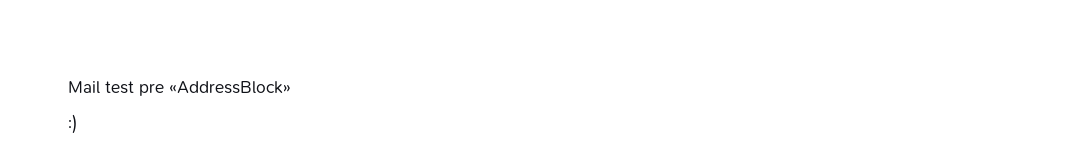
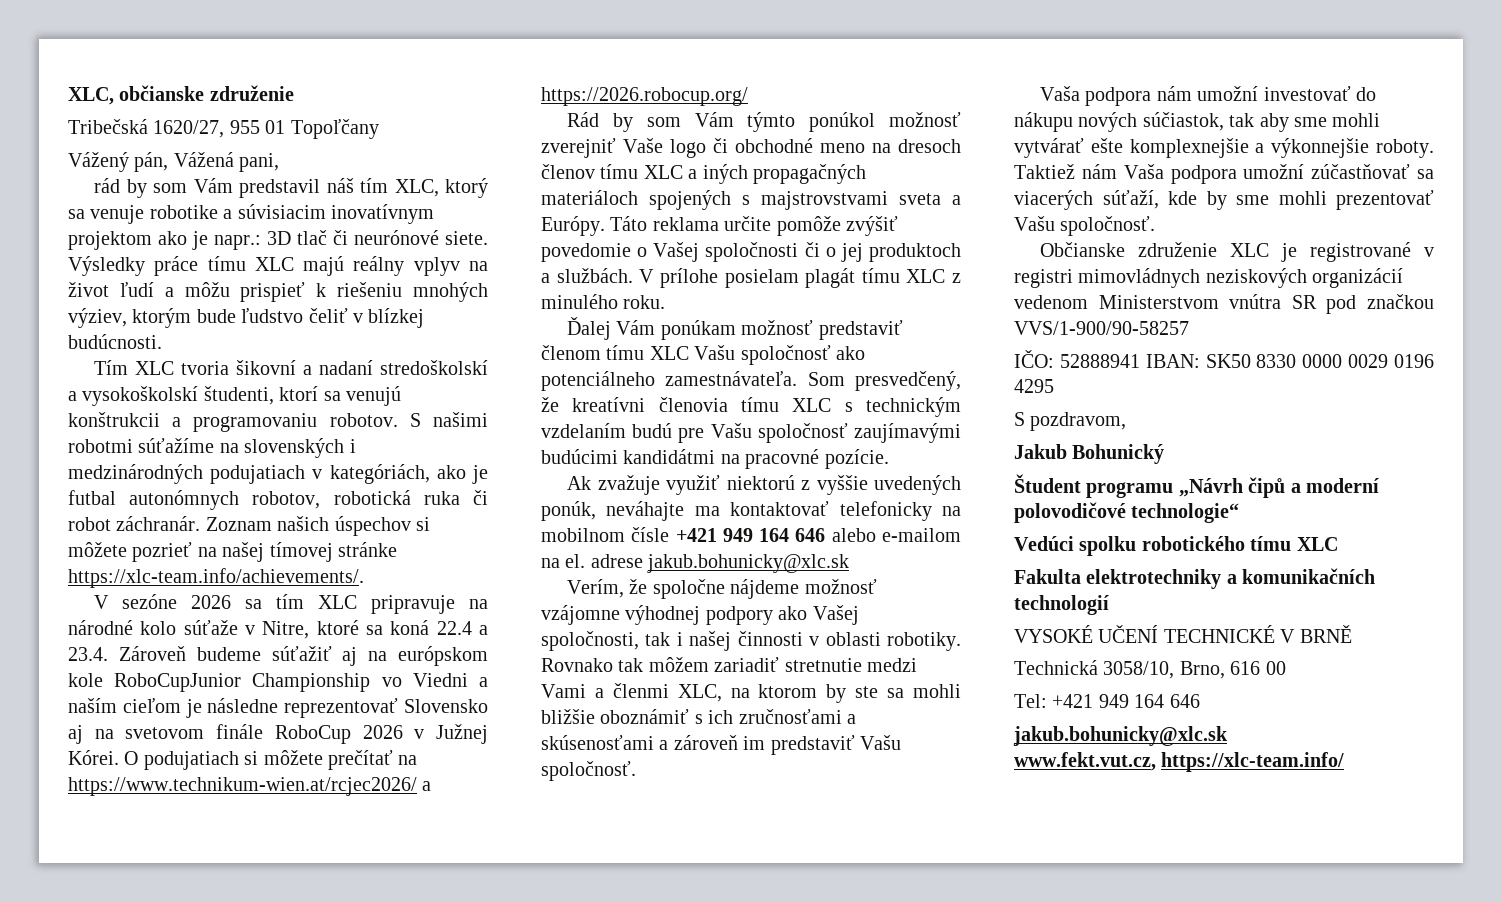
[68,81,291,96] [68,114,78,134] Mail test pre «AddressBlock» // :) -> [68,85,294,105] [68,119,379,139] [68,152,280,172] [94,178,488,198] [68,204,434,224] [68,230,488,250] [68,256,488,276] [68,282,488,302] [68,308,425,328] [68,334,162,349] [94,360,488,375] [68,386,401,406] [68,412,488,432] [68,438,356,458] [68,464,488,484] [68,490,488,510] [68,516,430,536] [68,542,397,562] [68,568,364,588] [94,594,488,614] [68,620,488,639] [68,646,488,666] [68,673,488,692] [68,698,489,718] [68,724,489,744] [68,750,418,770] [68,777,432,796] [541,87,748,106] [567,112,961,132] [541,138,961,158] [541,164,866,184] [541,190,961,210] [541,216,898,236] [541,242,962,262] [541,268,961,288] [541,294,666,309] [567,317,903,340] [541,345,865,365] [541,371,961,391] [541,397,961,417] [541,423,961,443] [541,449,889,469] [567,475,961,495] [541,501,961,521] [541,527,961,542] [541,554,850,573] [567,579,877,599] [541,605,859,625] [541,631,961,651] [541,657,917,672] [541,683,962,703] [541,709,856,724] [541,735,901,755] [541,761,636,781] [1040,86,1377,106] [1014,112,1381,132] [1014,138,1434,158] [1014,164,1434,184] [1014,190,1434,210] [1014,216,1156,236] [1040,242,1434,262] [1014,268,1404,288] [1014,294,1434,314] [1014,321,1189,335] [1014,350,1434,368] [1014,379,1054,393] [1014,412,1127,431] [1014,444,1165,464] [1014,474,1379,498] [1014,502,1240,523] [1014,536,1338,556] [1014,568,1376,589] [1014,595,1109,615] [1014,625,1352,643] [1014,660,1286,679] [1014,694,1200,708] [1013,726,1228,746] [1014,752,1345,772] XLC, občianske združenie // Tribečská 1620/27, 955 01 Topoľčany // Vážený pán, Vážená pani, // rád by som Vám predstavil náš tím XLC, ktorý sa venuje robotike a súvisiacim inovatívnym projektom ako je napr.: 3D tlač či neurónové siete. Výsledky práce tímu XLC majú reálny vplyv na život ľudí a môžu prispieť k riešeniu mnohých výziev, ktorým bude ľudstvo čeliť v blízkej budúcnosti. // Tím XLC tvoria šikovní a nadaní stredoškolskí a vysokoškolskí študenti, ktorí sa venujú konštrukcii a programovaniu robotov. S našimi robotmi súťažíme na slovenských i medzinárodných podujatiach v kategóriách, ako je futbal autonómnych robotov, robotická ruka či robot záchranár. Zoznam našich úspechov si môžete pozrieť na našej tímovej stránke https://xlc-team.info/achievements/. // V sezóne 2026 sa tím XLC pripravuje na národné kolo súťaže v Nitre, ktoré sa koná 22.4 a 23.4. Zároveň budeme súťažiť aj na európskom kole RoboCupJunior Championship vo Viedni a naším cieľom je následne reprezentovať Slovensko aj na svetovom finále RoboCup 2026 v Južnej Kórei. O podujatiach si môžete prečítať na https://www.technikum-wien.at/rcjec2026/ a https://2026.robocup.org/ // Rád by som Vám týmto ponúkol možnosť zverejniť Vaše logo či obchodné meno na dresoch členov tímu XLC a iných propagačných materiáloch spojených s majstrovstvami sveta a Európy. Táto reklama určite pomôže zvýšiť povedomie o Vašej spoločnosti či o jej produktoch a službách. V prílohe posielam plagát tímu XLC z minulého roku. // Ďalej Vám ponúkam možnosť predstaviť členom tímu XLC Vašu spoločnosť ako potenciálneho zamestnávateľa. Som presvedčený, že kreatívni členovia tímu XLC s technickým vzdelaním budú pre Vašu spoločnosť zaujímavými budúcimi kandidátmi na pracovné pozície. // Ak zvažuje využiť niektorú z vyššie uvedených ponúk, neváhajte ma kontaktovať telefonicky na mobilnom čísle +421 949 164 646 alebo e-mailom na el. adrese jakub.bohunicky@xlc.sk // Verím, že spoločne nájdeme možnosť vzájomne výhodnej podpory ako Vašej spoločnosti, tak i našej činnosti v oblasti robotiky. Rovnako tak môžem zariadiť stretnutie medzi Vami a členmi XLC, na ktorom by ste sa mohli bližšie oboznámiť s ich zručnosťami a skúsenosťami a zároveň im predstaviť Vašu spoločnosť. // Vaša podpora nám umožní investovať do nákupu nových súčiastok, tak aby sme mohli vytvárať ešte komplexnejšie a výkonnejšie roboty. Taktiež nám Vaša podpora umožní zúčastňovať sa viacerých súťaží, kde by sme mohli prezentovať Vašu spoločnosť. // Občianske združenie XLC je registrované v registri mimovládnych neziskových organizácií vedenom Ministerstvom vnútra SR pod značkou VVS/1-900/90-58257 // IČO: 52888941 IBAN: SK50 8330 0000 0029 0196 4295 // S pozdravom, // Jakub Bohunický // Študent programu „Návrh čipů a moderní polovodičové technologie“ // Vedúci spolku robotického tímu XLC // Fakulta elektrotechniky a komunikačních technologií // VYSOKÉ UČENÍ TECHNICKÉ V BRNĚ // Technická 3058/10, Brno, 616 00 // Tel: +421 949 164 646 // jakub.bohunicky@xlc.sk // www.fekt.vut.cz, https://xlc-team.info/

